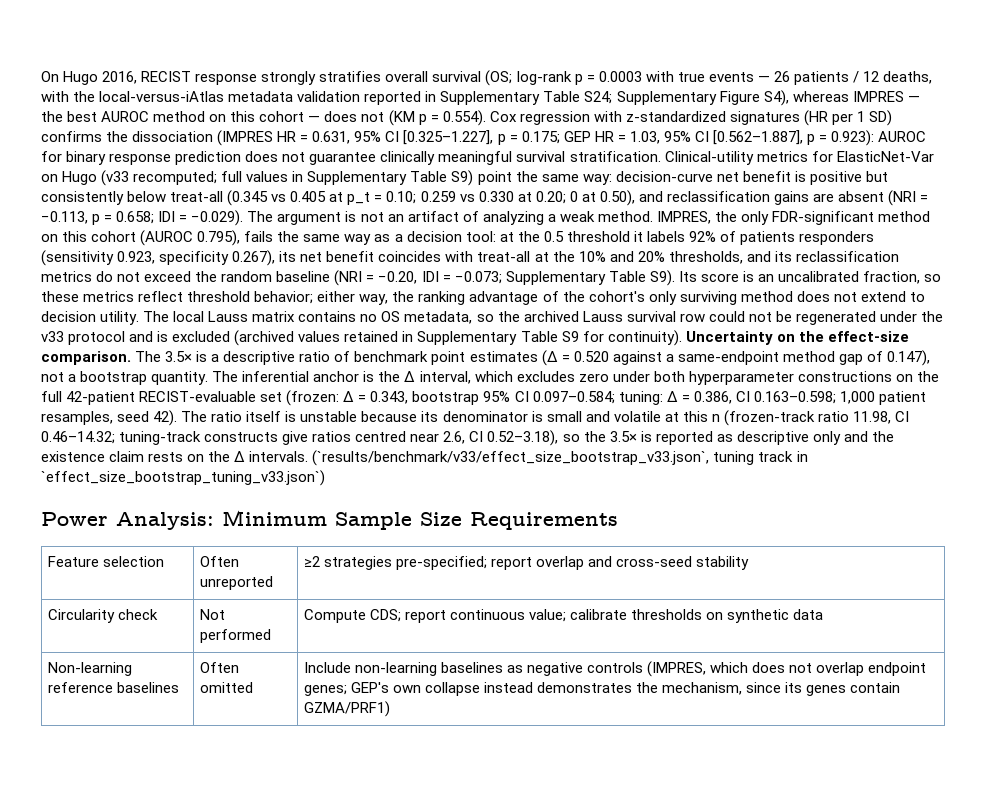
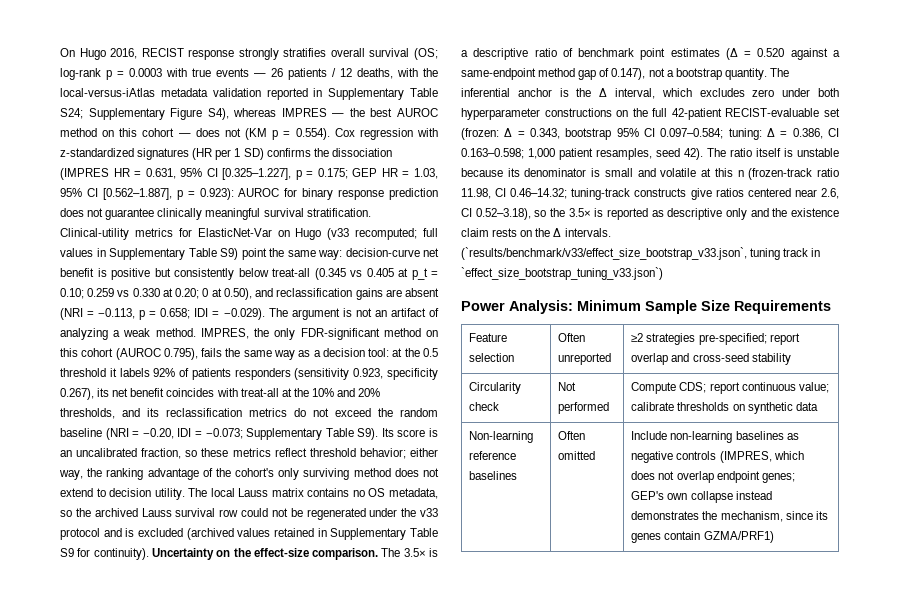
[355,431,407,442] centred -> [747,188,791,197] centered

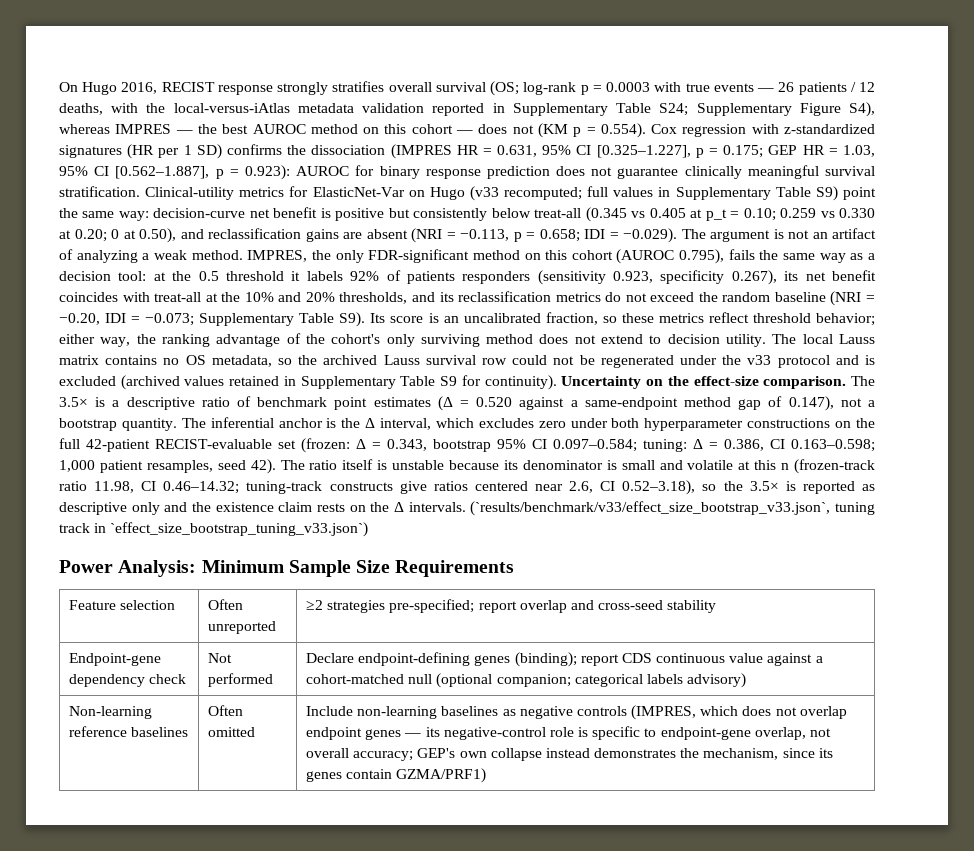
[469,382,522,394] Circularity -> [68,653,161,666] [68,674,145,687] Endpoint-gene dependency
[631,382,829,394] [631,402,818,414] Compute CDS; report continuous value; calibrate thresholds on synthetic data -> [305,652,823,667] [305,673,747,688] Declare endpoint-defining genes (binding); report CDS continuous value against a cohort-matched null (optional companion; categorical labels advisory)
[761,473,795,483] genes; -> [365,726,831,740] [305,748,414,761] genes — its negative-control role is specific to endpoint-gene overlap, not overall accuracy;

